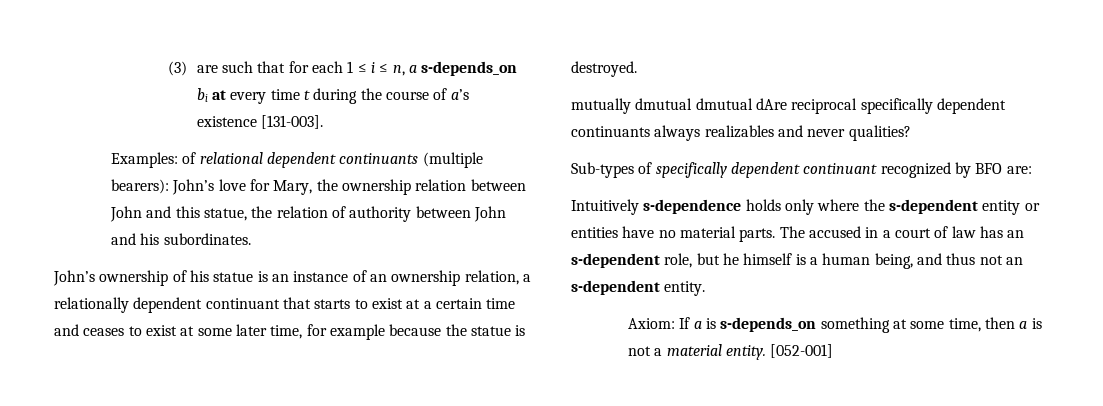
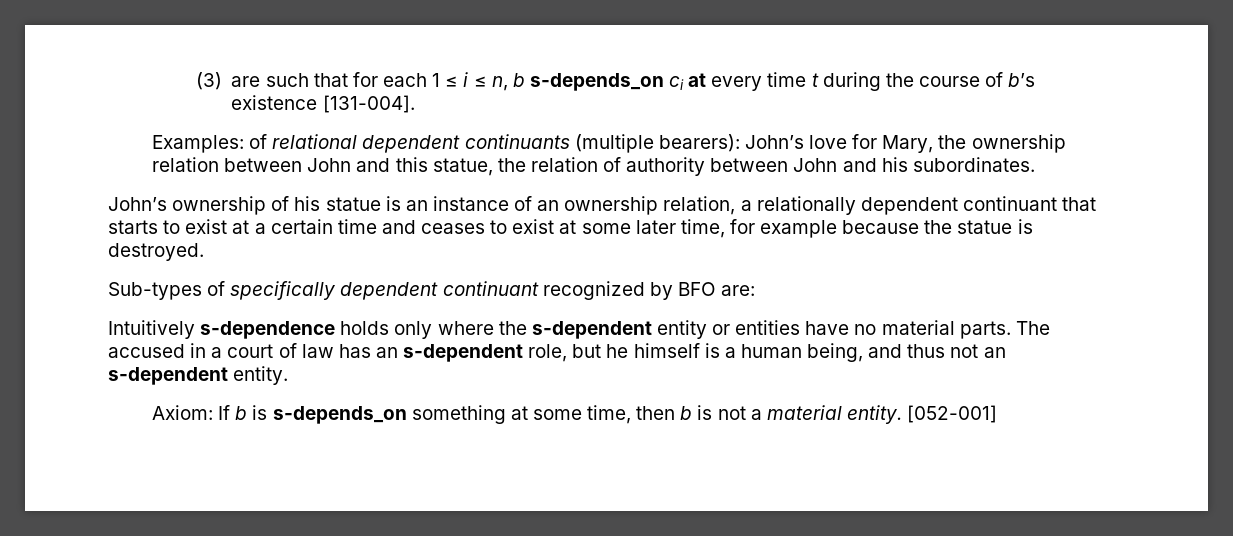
[408,61,518,76] [196,88,208,102] a s-depends_on bi -> [512,73,685,91] b s-depends_on ci
[450,89,469,100] [196,115,323,129] a’s existence [131-003]. -> [1008,73,1036,87] [231,95,415,113] b’s existence [131-004].
[571,98,1006,114] [571,125,911,141] // mutually dmutual dmutual dAre reciprocal specifically dependent continuants always realizables and never qualities? -> (204, 252) none
[693,321,702,329] a -> [235,406,248,420] b
[1019,321,1028,329] a -> [680,406,693,420] b

